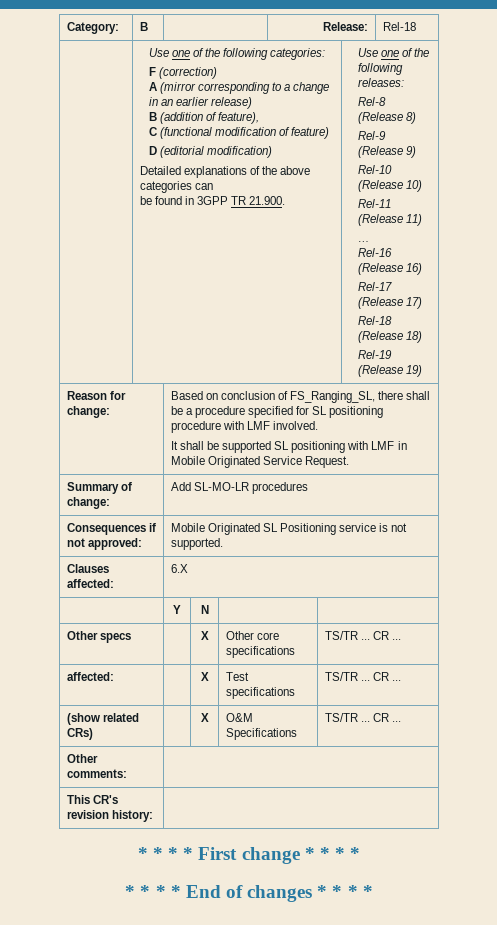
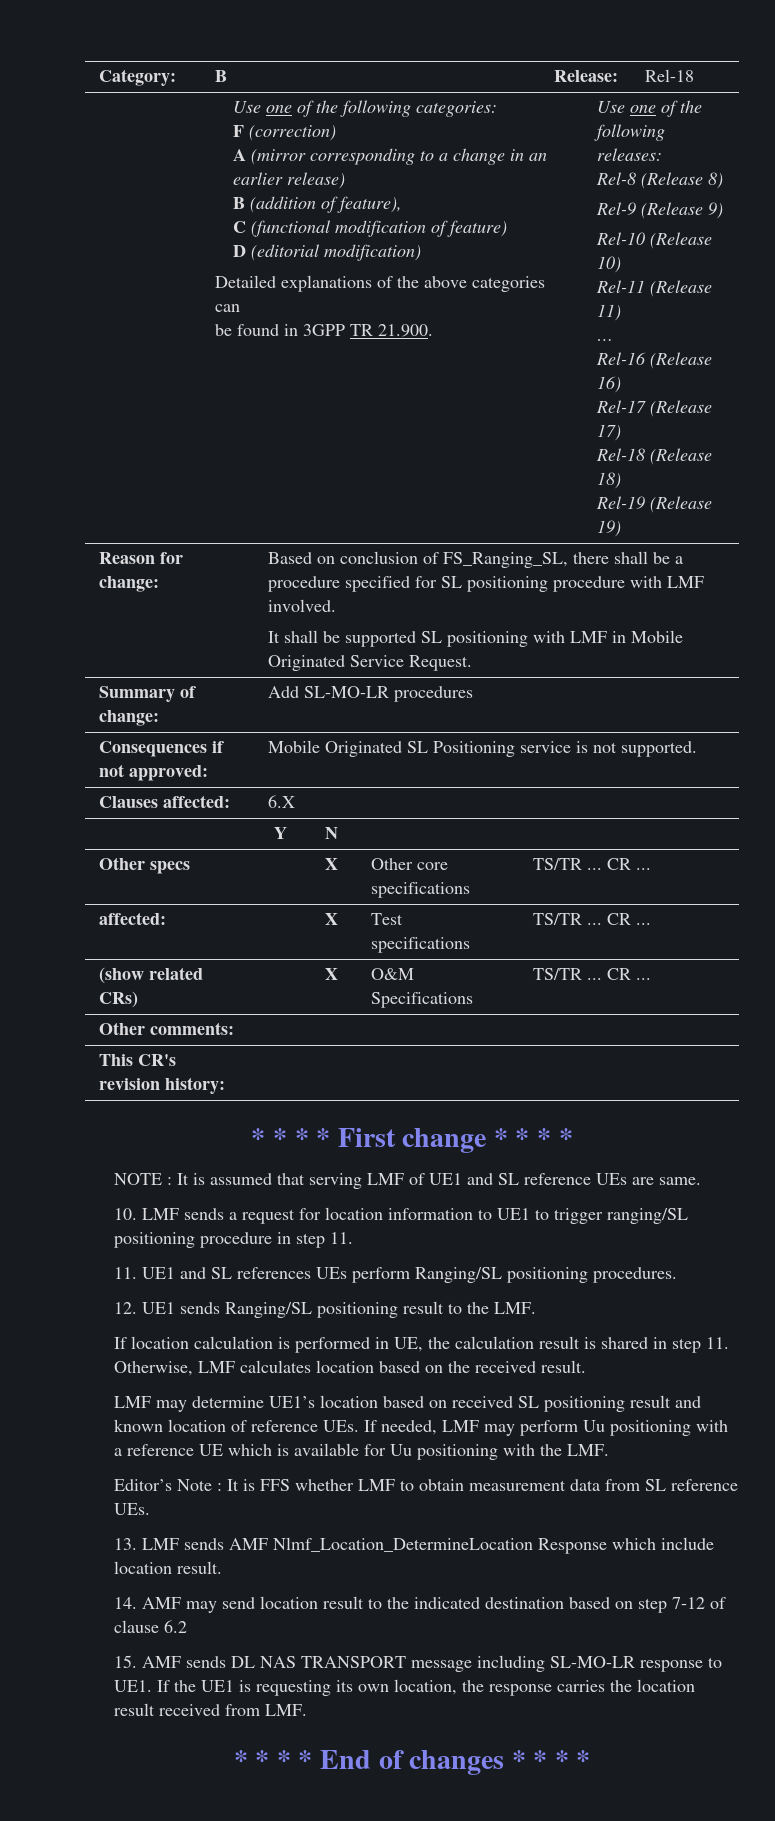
(361, 853) none -> [114,1173,702,1189] [114,1207,689,1224] [114,1232,354,1248] [114,1267,678,1283] [114,1301,537,1318] [114,1336,730,1353] [114,1360,587,1376] [114,1395,702,1412] [114,1419,729,1436] [114,1443,610,1460] [114,1479,739,1491] [114,1503,151,1515] [114,1537,715,1554] [114,1561,223,1574] [114,1596,727,1613] [114,1620,188,1633] [114,1655,723,1672] [114,1679,696,1696] [114,1703,308,1716] // NOTE : It is assumed that serving LMF of UE1 and SL reference UEs are same. // 10. LMF sends a request for location information to UE1 to trigger ranging/SL positioning procedure in step 11. // 11. UE1 and SL references UEs perform Ranging/SL positioning procedures. // 12. UE1 sends Ranging/SL positioning result to the LMF. // If location calculation is performed in UE, the calculation result is shared in step 11. Otherwise, LMF calculates location based on the received result. // LMF may determine UE1’s location based on received SL positioning result and known location of reference UEs. If needed, LMF may perform Uu positioning with a reference UE which is available for Uu positioning with the LMF. // Editor’s Note : It is FFS whether LMF to obtain measurement data from SL reference UEs. // 13. LMF sends AMF Nlmf_Location_DetermineLocation Response which include location result. // 14. AMF may send location result to the indicated destination based on step 7-12 of clause 6.2 // 15. AMF sends DL NAS TRANSPORT message including SL-MO-LR response to UE1. If the UE1 is requesting its own location, the response carries the location result received from LMF.

